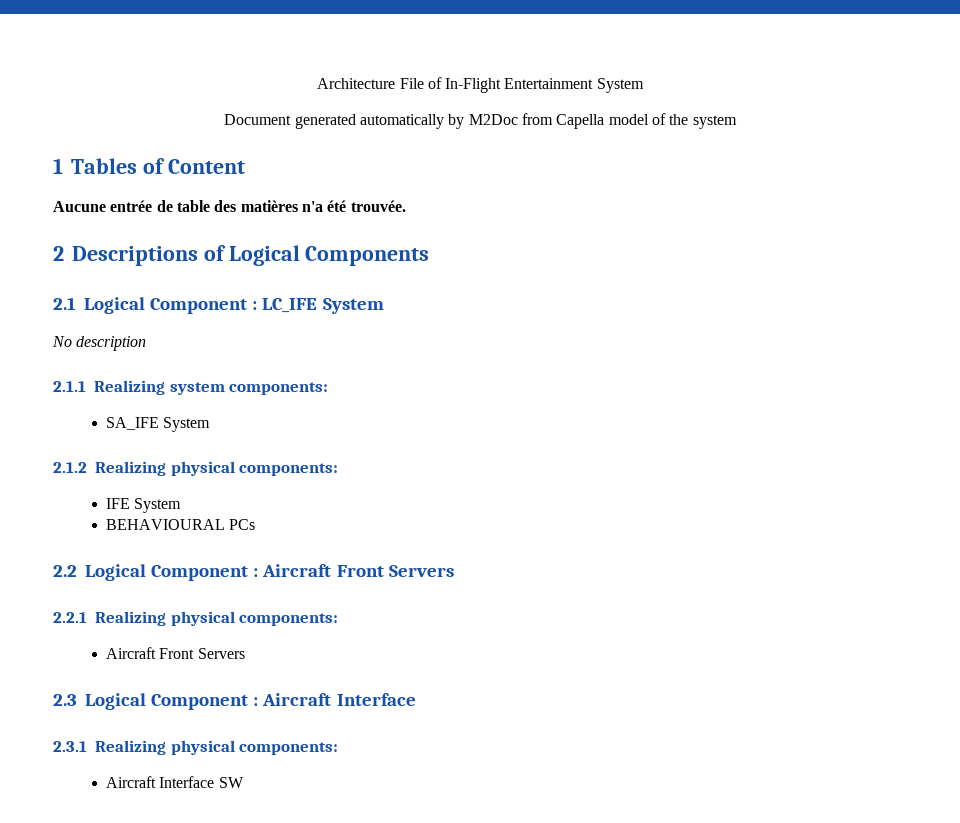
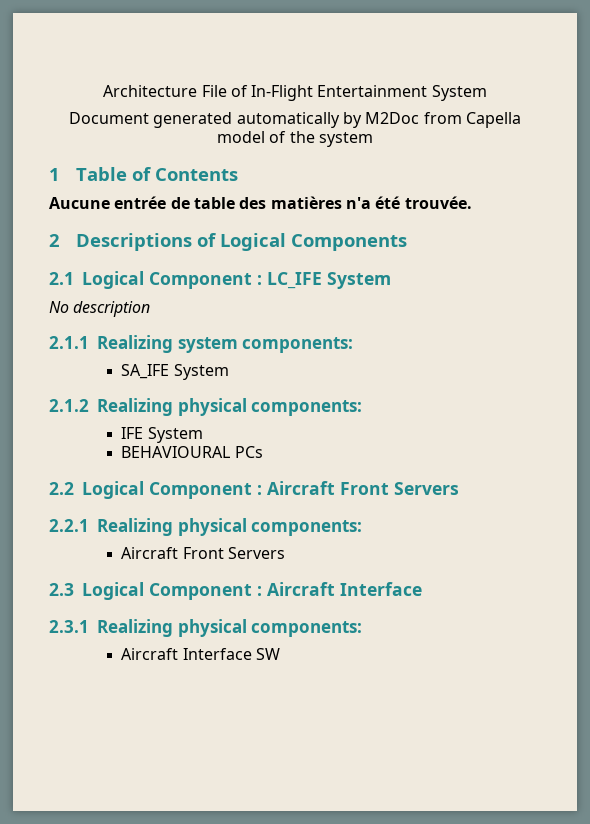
[71,158,245,174] Tables of Content -> [76,167,239,181] Table of Contents

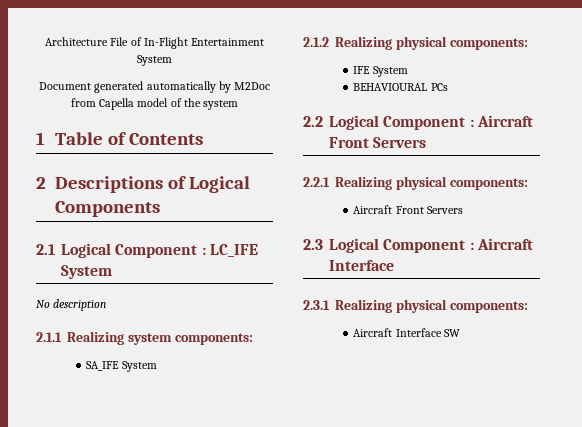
[49,196,472,209] // Aucune entrée de table des matières n'a été trouvée. -> (203, 139) none

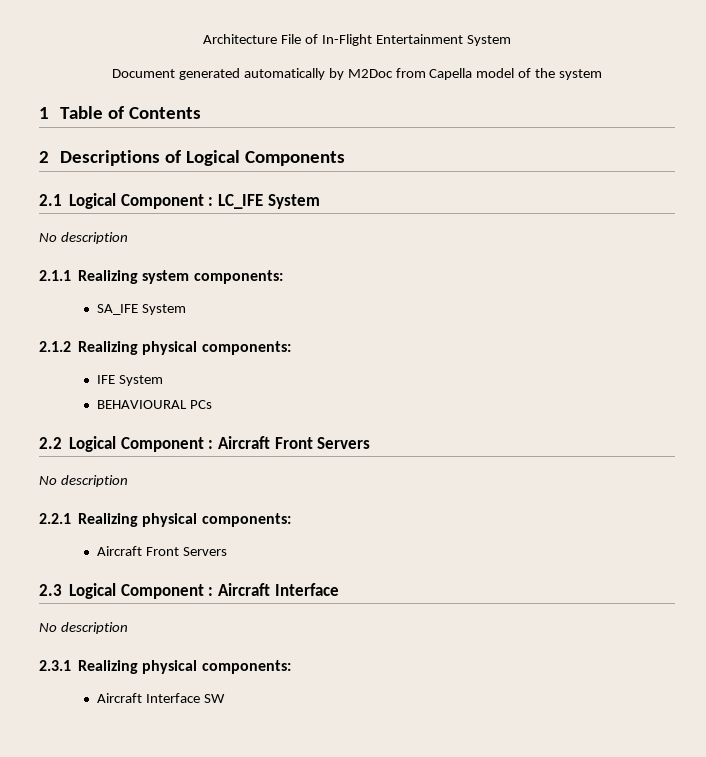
(427, 142) none -> [39,475,128,487] // No description
(394, 265) none -> [39,622,128,634] // No description

